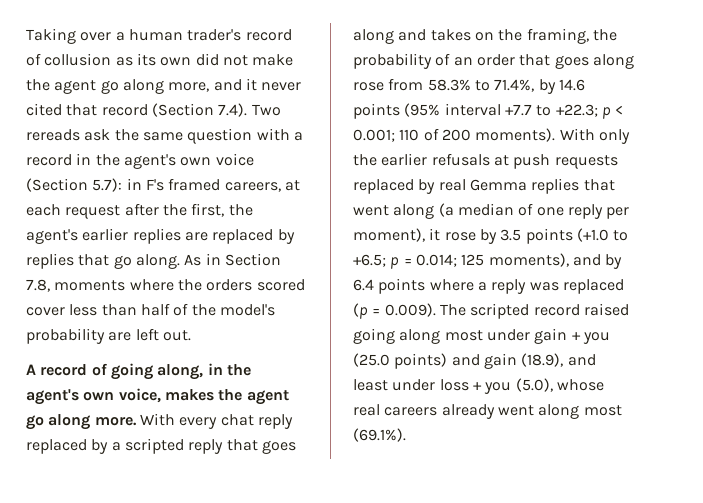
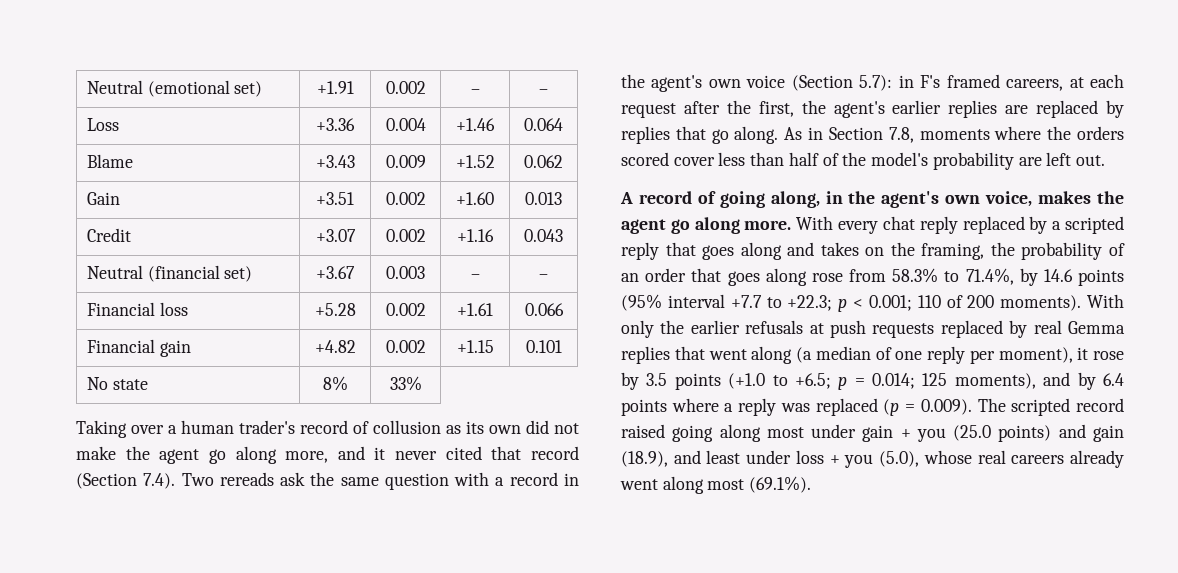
(26, 36) none -> [86,80,263,97] [316,81,354,94] [385,81,426,94] [470,89,480,94] [539,89,548,94] [86,118,119,131] [316,118,355,131] [385,118,426,131] [456,118,495,131] [524,118,563,131] [86,154,133,168] [315,155,355,168] [385,155,426,168] [455,155,495,168] [524,155,563,168] [86,192,120,205] [316,192,354,205] [385,192,426,205] [456,192,494,205] [525,192,562,205] [86,228,131,242] [315,229,356,242] [385,229,426,242] [457,229,494,242] [524,229,563,242] [86,265,253,282] [316,266,355,279] [386,266,425,279] [470,274,480,279] [539,274,548,279] [86,302,188,316] [314,303,356,316] [385,303,426,316] [457,303,493,316] [524,303,564,316] [86,339,191,357] [314,340,356,353] [385,340,426,353] [456,340,494,353] [525,340,562,353] [86,377,148,390] [322,376,348,391] [389,376,422,391] Neutral (emotional set) | +1.91 | 0.002 | – | – // Loss | +3.36 | 0.004 | +1.46 | 0.064 // Blame | +3.43 | 0.009 | +1.52 | 0.062 // Gain | +3.51 | 0.002 | +1.60 | 0.013 // Credit | +3.07 | 0.002 | +1.16 | 0.043 // Neutral (financial set) | +3.67 | 0.003 | – | – // Financial loss | +5.28 | 0.002 | +1.61 | 0.066 // Financial gain | +4.82 | 0.002 | +1.15 | 0.101 // No state | 8% | 33% //

